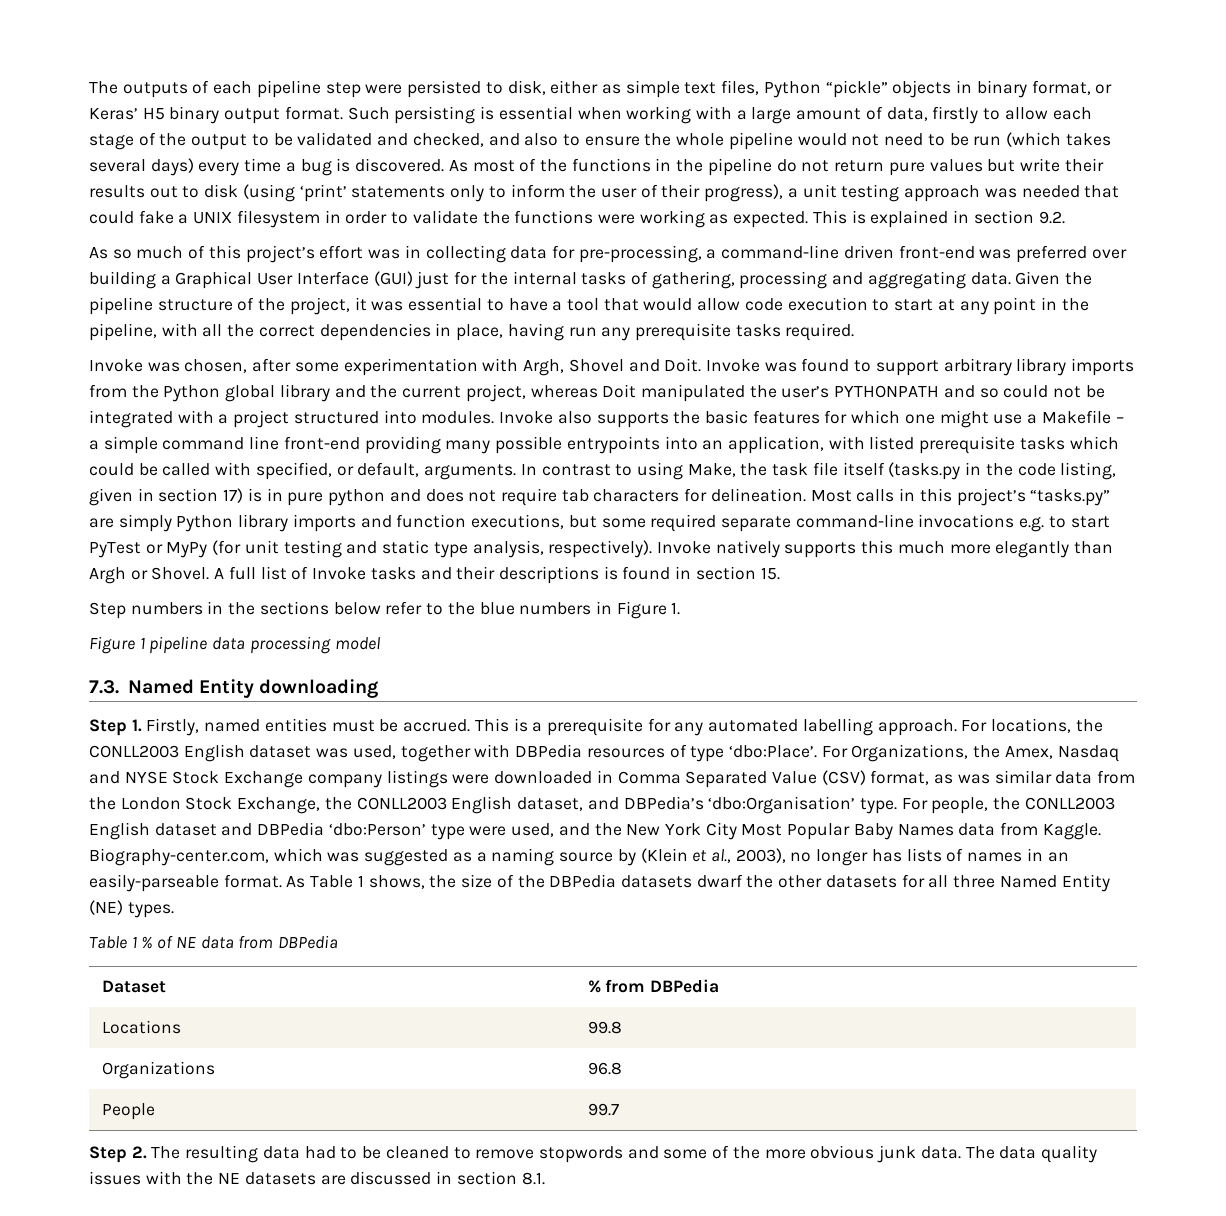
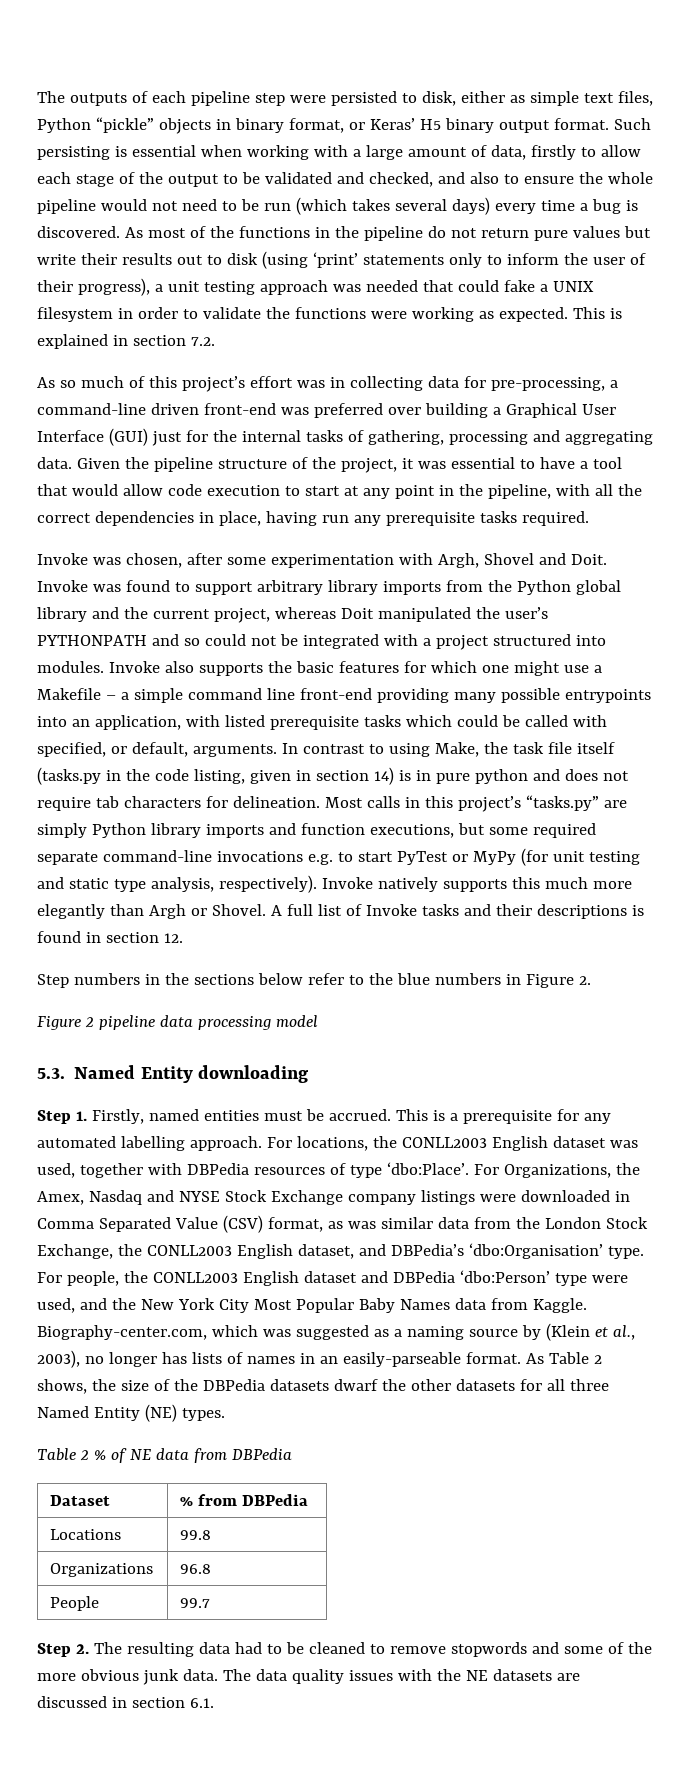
[1038,211,1065,224] 9.2. -> [190,337,215,346] 7.2.
[223,488,244,503] 17) -> [373,767,394,785] 14)
[760,567,780,580] 15. -> [163,933,183,943] 12.
[671,602,681,615] [89,636,145,654] 1. // Figure 1 -> [578,976,591,985] [37,1016,94,1030] 2. // Figure 2
[89,680,119,694] 7.3. -> [37,1068,65,1079] 5.3.
[357,875,364,887] 1 -> [593,1355,602,1364] 2
[131,936,137,948] 1 -> [79,1450,89,1461] 2
[521,1172,545,1185] 8.1. -> [189,1698,214,1708] 6.1.

